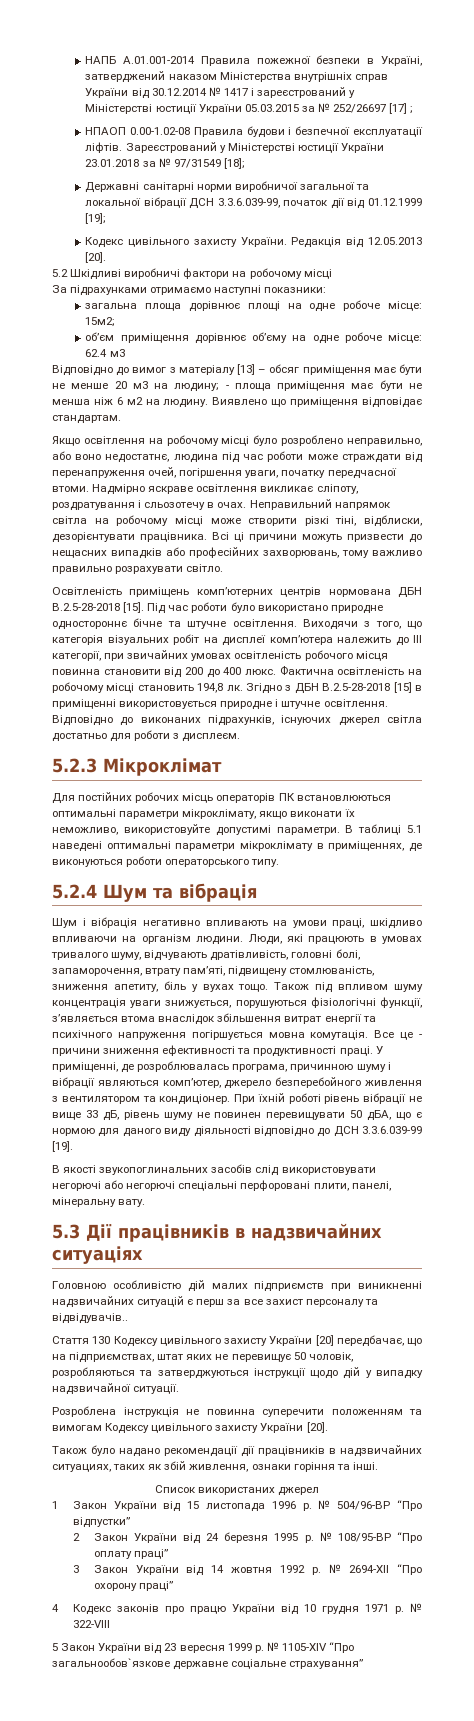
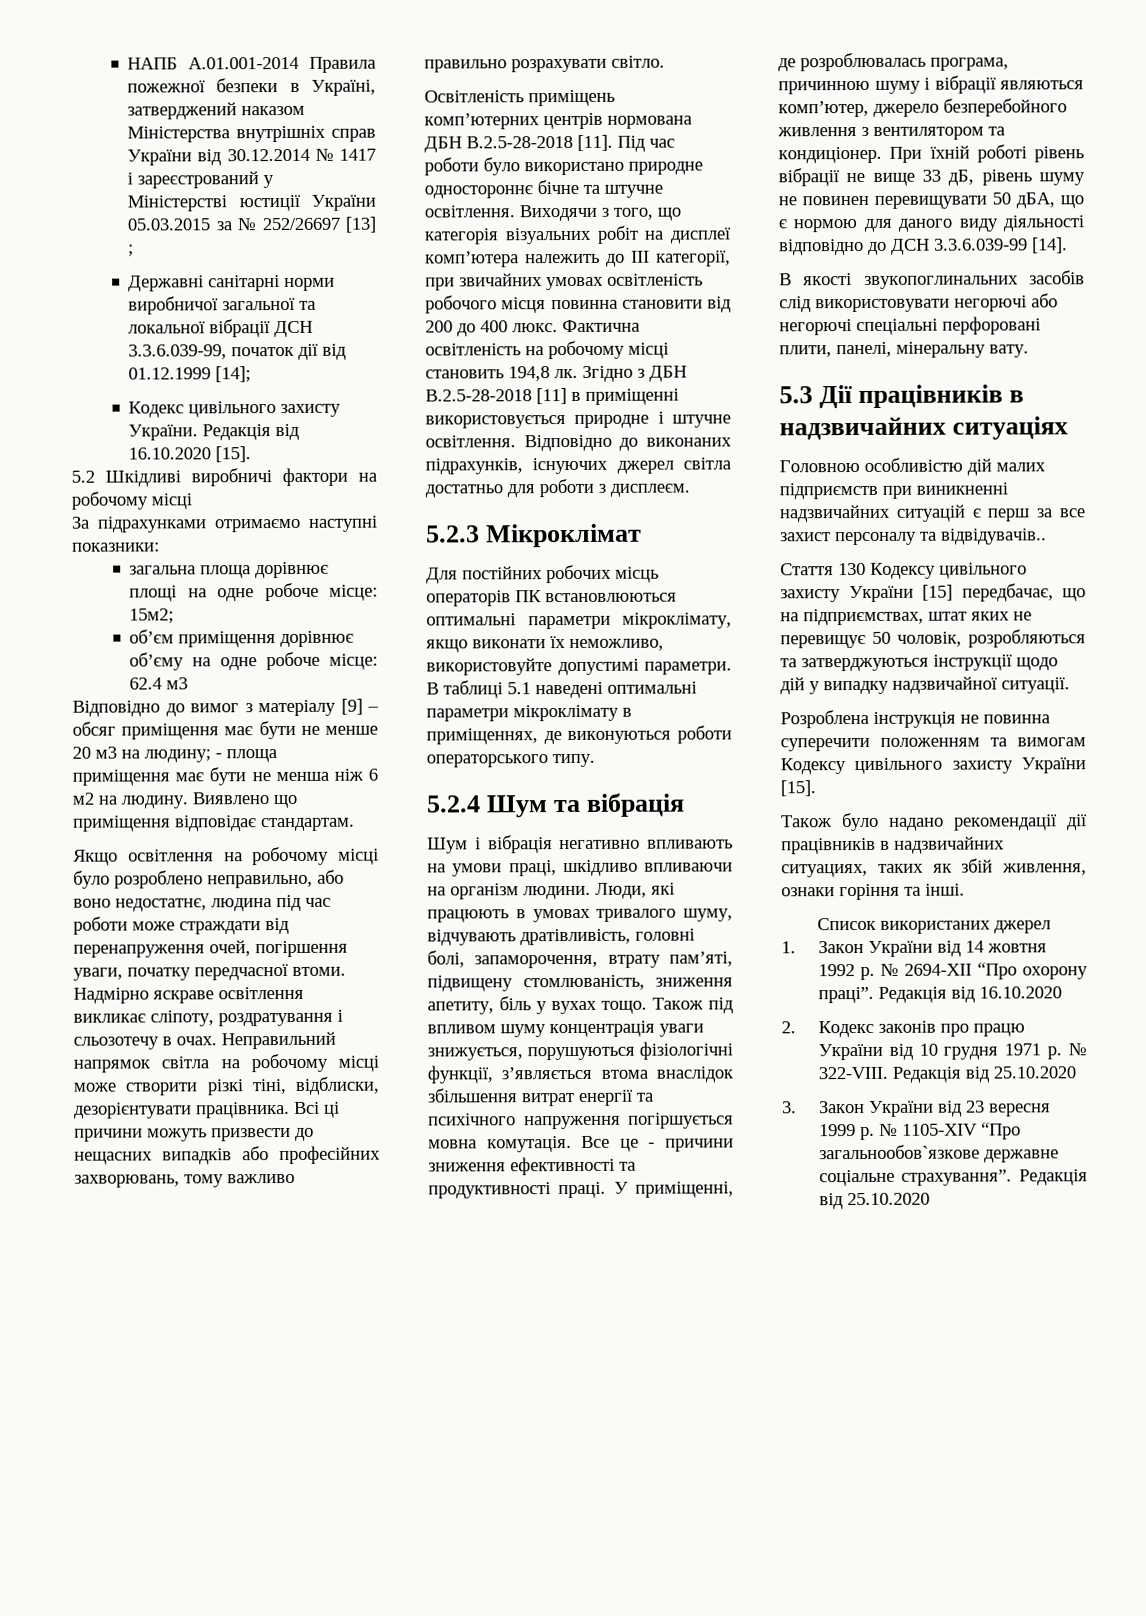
[389,103,408,114] [17] -> [345,216,376,233] [13]
[85,126,423,138] [85,142,384,153] [85,158,245,169] // НПАОП 0.00-1.02-08 Правила будови і безпечної експлуатації ліфтів. Зареєстрований у Міністерстві юстиції України 23.01.2018 за № 97/31549 [18]; -> (135, 250) none
[85,213,107,224] [19]; -> [215,366,252,383] [14];
[368,237,422,245] [85,252,107,263] 12.05.2013 [20]. -> [128,446,252,463] 16.10.2020 [15].
[237,364,255,375] [13] -> [340,698,363,715] [9]
[123,602,145,613] [15]. -> [577,134,613,151] [11].
[393,682,412,693] [15] -> [536,388,567,405] [11]
[52,1141,73,1152] [19]. -> [1032,237,1068,254] [14].
[315,1335,334,1346] [20] -> [922,584,953,601] [15]
[306,1422,328,1433] [20]. -> [780,780,816,797] [15].
[52,1500,423,1512] [72,1517,130,1528] [72,1532,422,1544] [93,1549,168,1559] [72,1565,204,1576] 1 Закон України від 15 листопада 1996 р. № 504/96-ВР “Про відпустки” // 2 Закон України від 24 березня 1995 р. № 108/95-ВР “Про оплату праці” // 3 Закон України від -> [781,940,961,957] 1. Закон України від
[138,1581,173,1591] [52,1604,59,1612] праці” // 4 -> [817,986,1062,1004] [781,1021,796,1034] праці”. Редакція від 16.10.2020 // 2.
[72,1620,110,1628] [52,1643,58,1651] 322-VIII // 5 -> [817,1066,1076,1083] [782,1101,797,1114] 322-VIII. Редакція від 25.10.2020 // 3.
[289,1659,364,1669] страхування” -> [901,1169,1088,1186] [818,1192,930,1210] страхування”. Редакція від 25.10.2020

